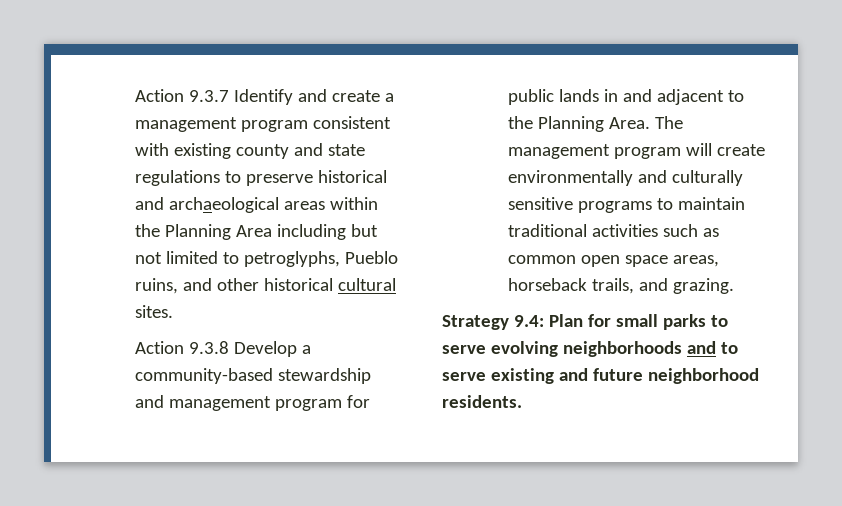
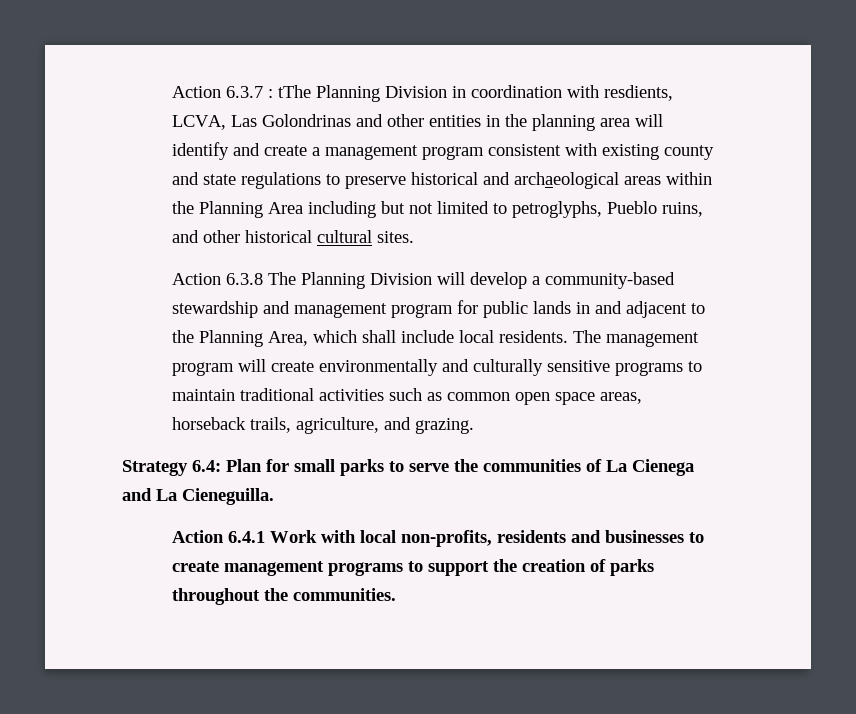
[135,89,294,105] Action 9.3.7 Identify -> [172,85,674,102] [172,114,664,131] [172,142,230,160] Action 6.3.7 : tThe Planning Division in coordination with resdients, LCVA, Las Golondrinas and other entities in the planning area will identify
[189,341,298,357] 9.3.8 Develop -> [226,272,528,289] 6.3.8 The Planning Division will develop
[609,117,651,129] Area. -> [268,330,569,346] Area, which shall include local residents.
(635, 286) none -> [296,417,380,434] agriculture,
[513,315,544,327] 9.4: -> [192,460,221,472] 6.4:
[490,341,738,357] [442,368,759,384] [442,395,522,408] evolving neighborhoods and to serve existing and future neighborhood residents. -> [454,459,694,476] [122,488,274,505] [172,530,705,547] [172,559,655,576] [172,588,397,605] the communities of La Cienega and La Cieneguilla. // Action 6.4.1 Work with local non-profits, residents and businesses to create management programs to support the creation of parks throughout the communities.

